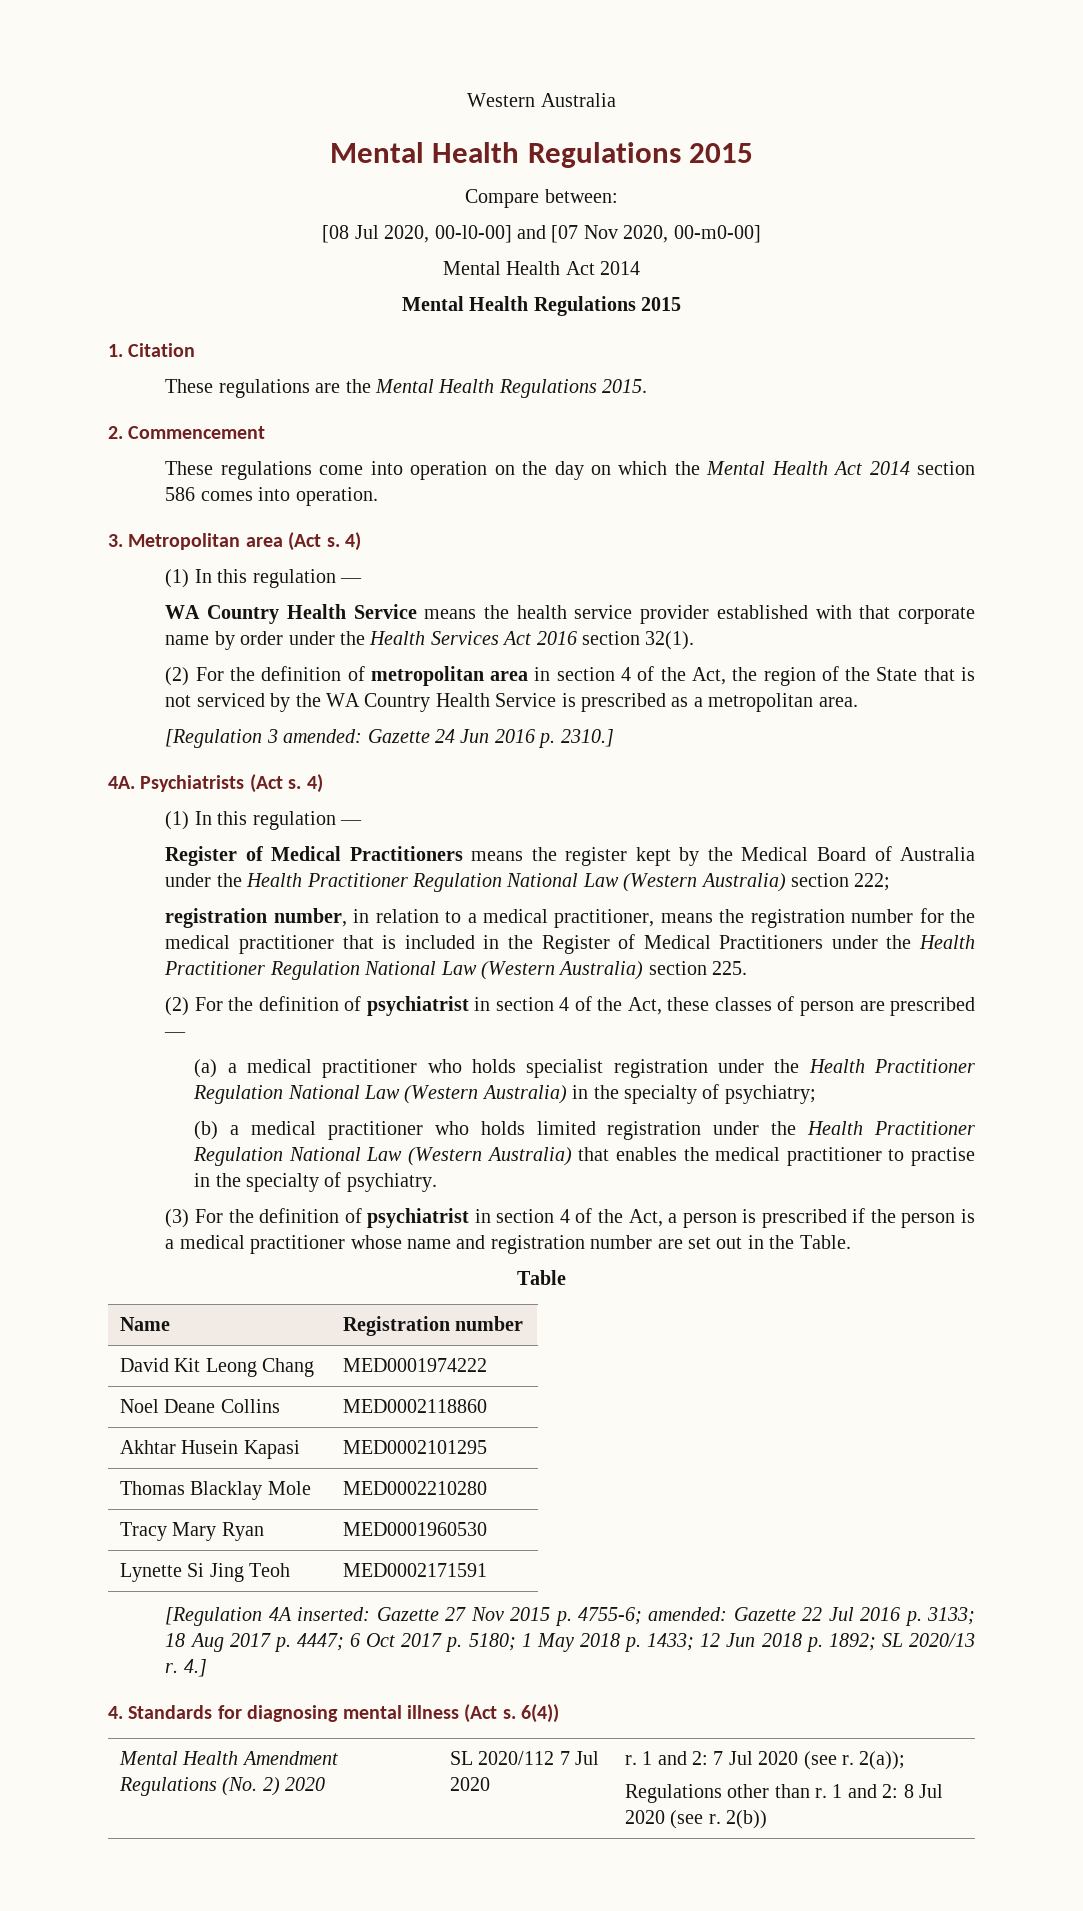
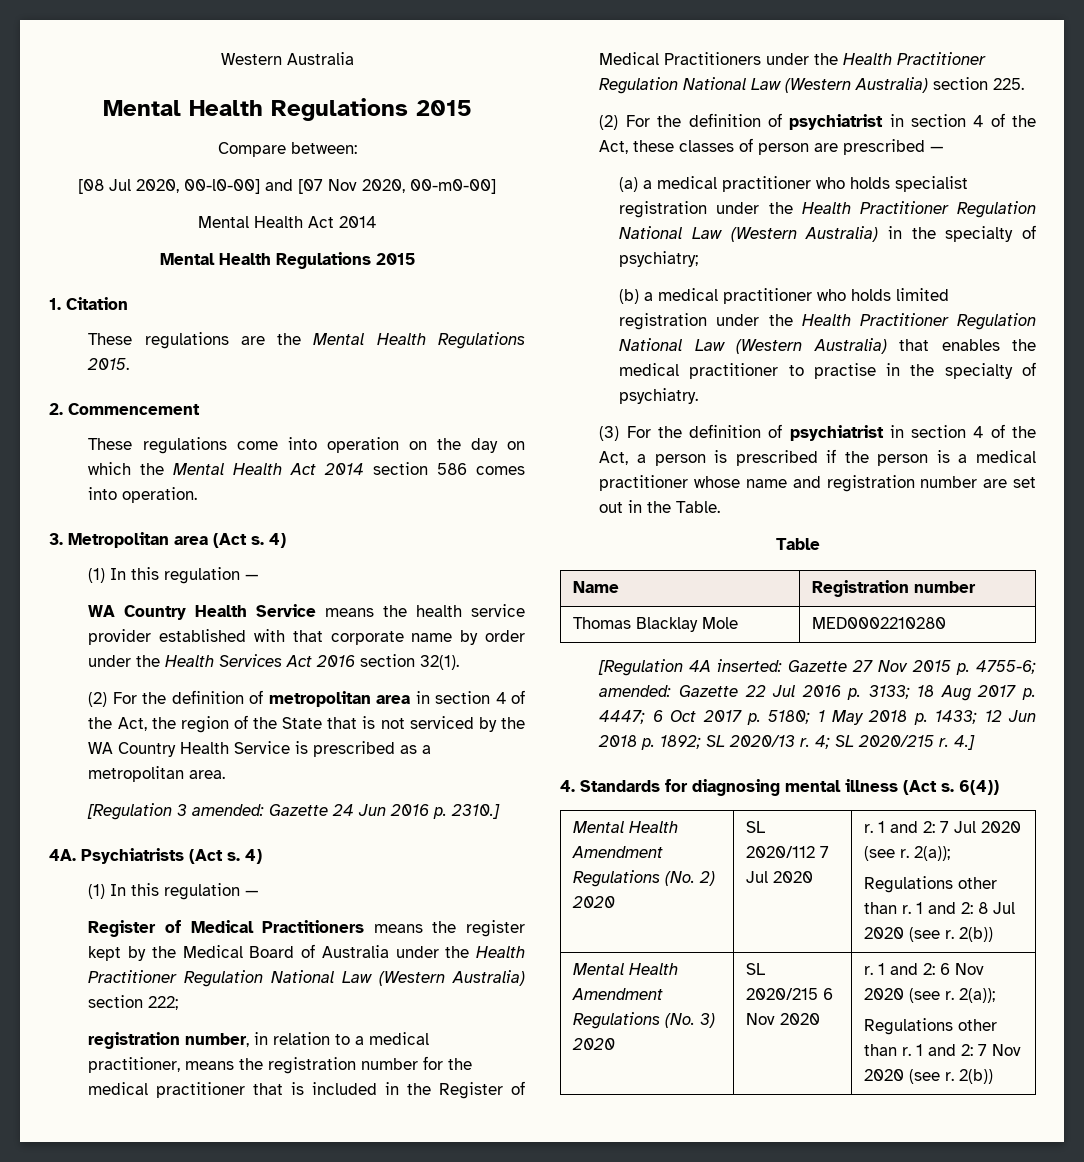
[119,1358,314,1377] [342,1358,487,1372] [119,1399,280,1413] [342,1399,487,1413] [119,1440,300,1459] [342,1440,487,1454] [119,1481,311,1500] [342,1481,487,1495] [119,1522,264,1541] [342,1522,487,1536] [119,1563,290,1582] [342,1563,487,1577] David Kit Leong Chang | MED0001974222 // Noel Deane Collins | MED0002118860 // Akhtar Husein Kapasi | MED0002101295 // Thomas Blacklay Mole | MED0002210280 // Tracy Mary Ryan | MED0001960530 // Lynette Si Jing Teoh | MED0002171591 -> [573,617,739,632] [812,617,947,629] Thomas Blacklay Mole | MED0002210280
(179, 1668) none -> [815,735,950,749] 4; SL 2020/215 r.
(767, 1819) none -> [573,963,679,975] [572,988,664,1000] [573,1012,716,1029] [572,1038,616,1050] [746,963,766,975] [746,988,834,1000] [746,1013,821,1025] [864,963,985,975] [864,988,996,1003] [864,1018,998,1035] [864,1044,1022,1056] [864,1069,994,1084] // Mental Health Amendment Regulations (No. 3) 2020 | SL 2020/215 6 Nov 2020 | r. 1 and 2: 6 Nov 2020 (see r. 2(a)); // Regulations other than r. 1 and 2: 7 Nov 2020 (see r. 2(b))

